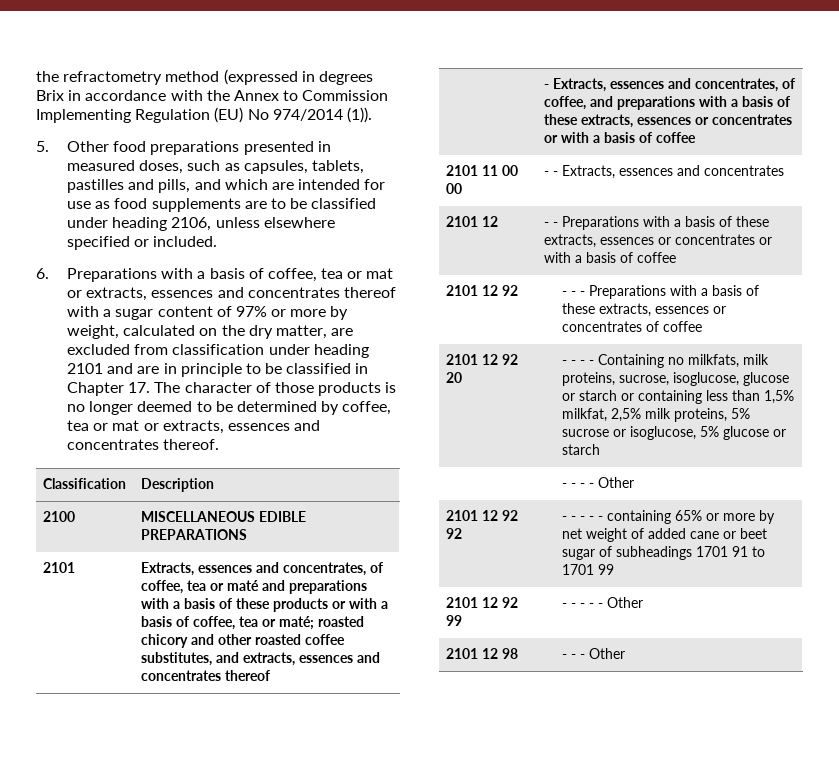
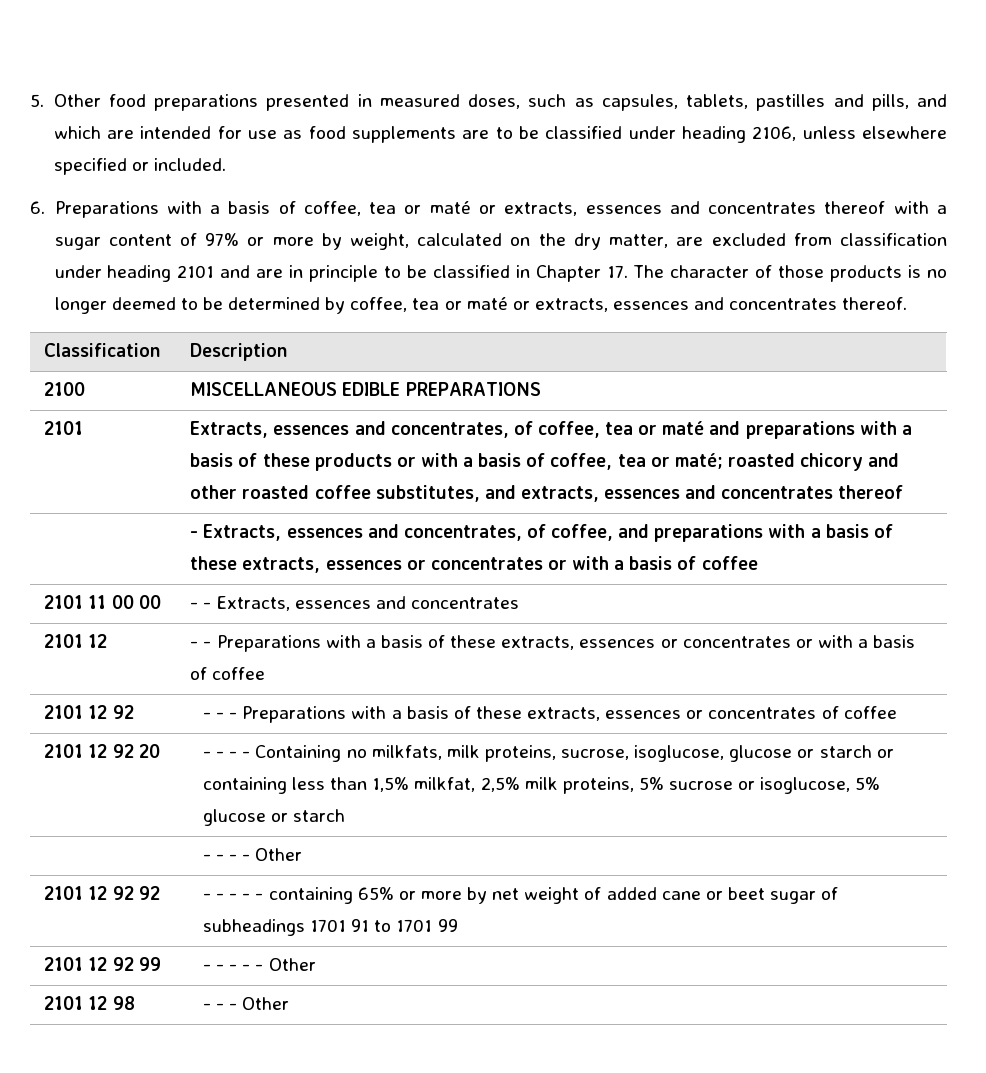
[36,69,373,85] [36,90,389,101] [36,107,372,123] the refractometry method (expressed in degrees Brix in accordance with the Annex to Commission Implementing Regulation (EU) No 974/2014 (1)). // -> (30, 100) none
[366,268,394,279] mat -> [429,201,471,214] maté
[112,420,140,431] mat -> [466,297,508,310] maté

